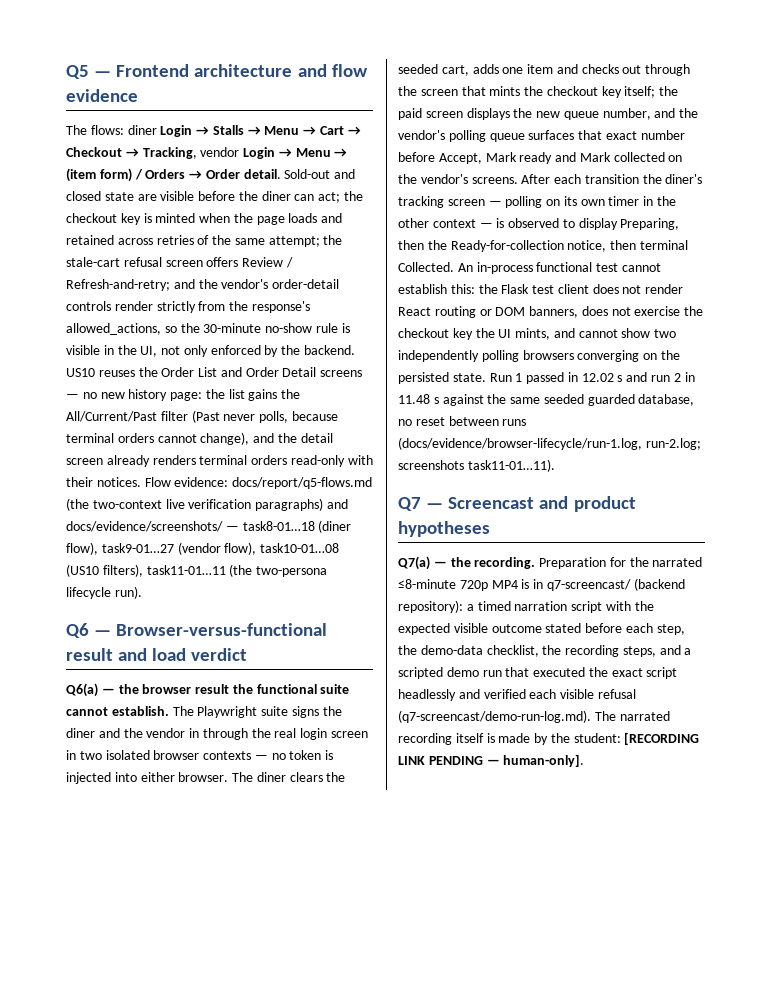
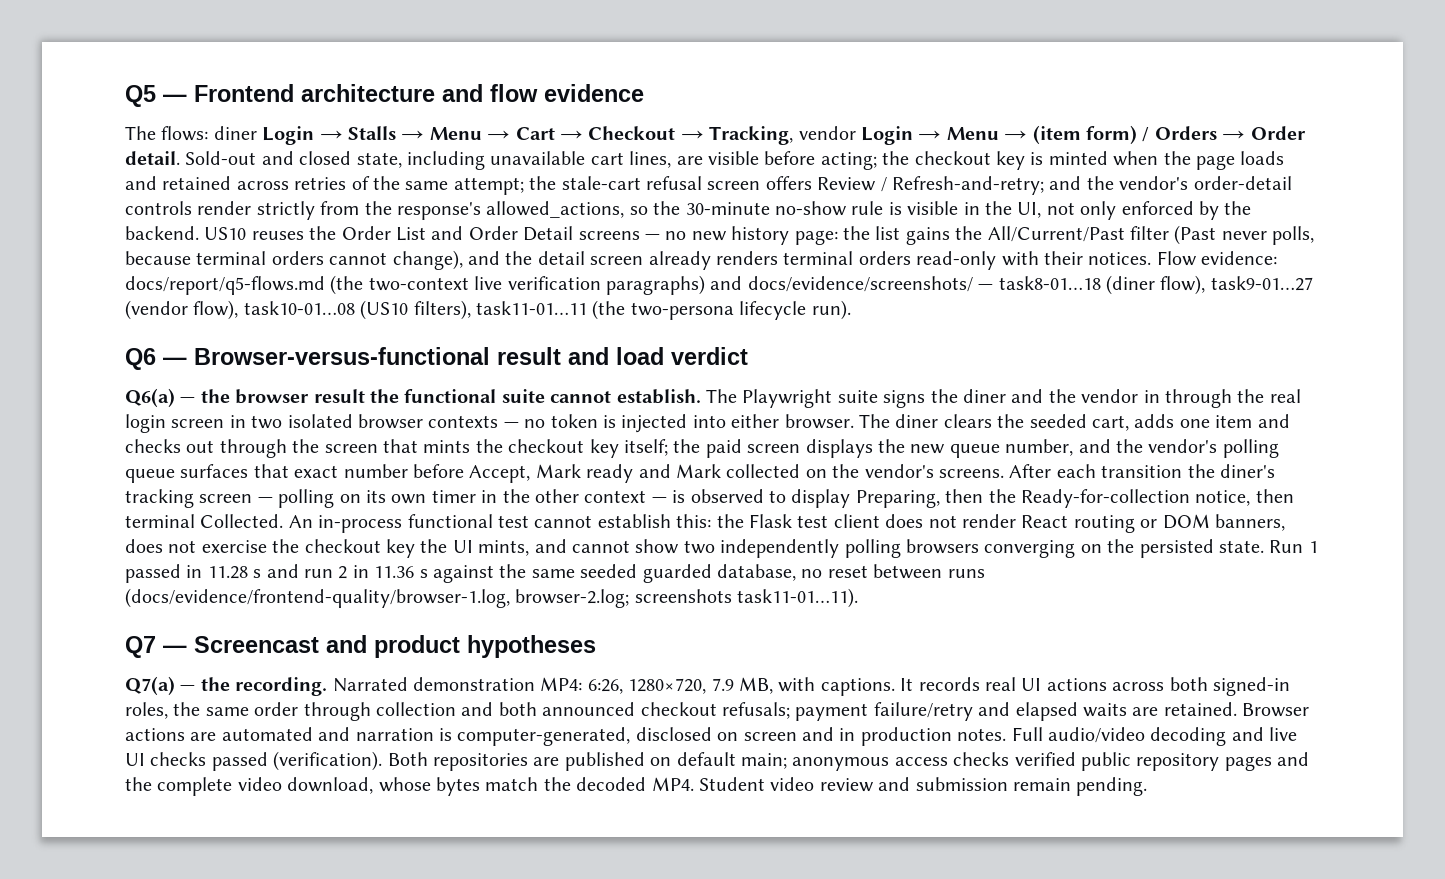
[104,191,341,203] state are visible before the diner can act; -> [356,151,877,170] state, including unavailable cart lines, are visible before acting;
[581,373,614,382] 12.02 -> [207,566,248,579] 11.28
[398,394,430,404] 11.48 -> [374,566,415,578] 11.36
[398,437,701,450] (docs/evidence/browser-lifecycle/run-1.log, run-2.log; -> [125,588,630,608] (docs/evidence/frontend-quality/browser-1.log, browser-2.log;
[539,557,703,569] [398,578,685,591] [398,600,654,613] [398,623,685,635] [398,645,692,657] [398,667,678,679] [398,689,636,701] [398,710,670,723] [398,732,700,745] [398,754,585,767] Preparation for the narrated ≤8-minute 720p MP4 is in q7-screencast/ (backend repository): a timed narration script with the expected visible outcome stated before each step, the demo-data checklist, the recording steps, and a scripted demo run that executed the exact script headlessly and verified each visible refusal (q7-screencast/demo-run-log.md). The narrated recording itself is made by the student: [RECORDING LINK PENDING — human-only]. -> [332,677,1290,696] [125,702,1310,721] [125,727,1298,746] [125,751,1310,771] [125,777,1148,796] Narrated demonstration MP4: 6:26, 1280×720, 7.9 MB, with captions. It records real UI actions across both signed-in roles, the same order through collection and both announced checkout refusals; payment failure/retry and elapsed waits are retained. Browser actions are automated and narration is computer-generated, disclosed on screen and in production notes. Full audio/video decoding and live UI checks passed (verification). Both repositories are published on default main; anonymous access checks verified public repository pages and the complete video download, whose bytes match the decoded MP4. Student video review and submission remain pending.

